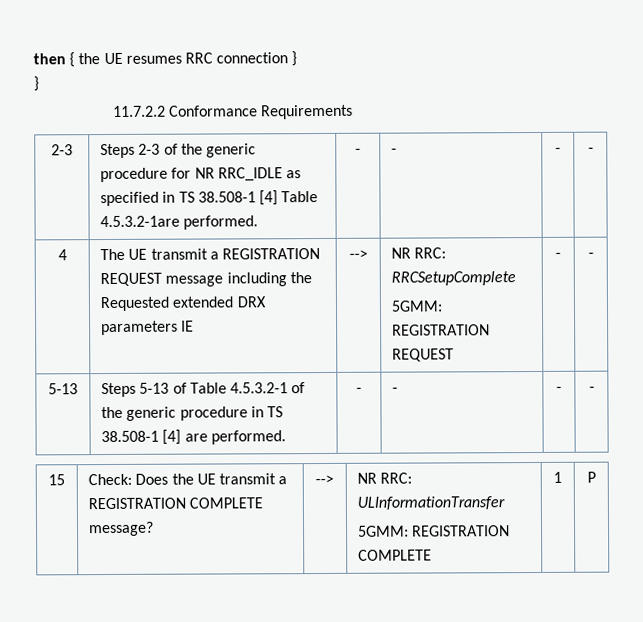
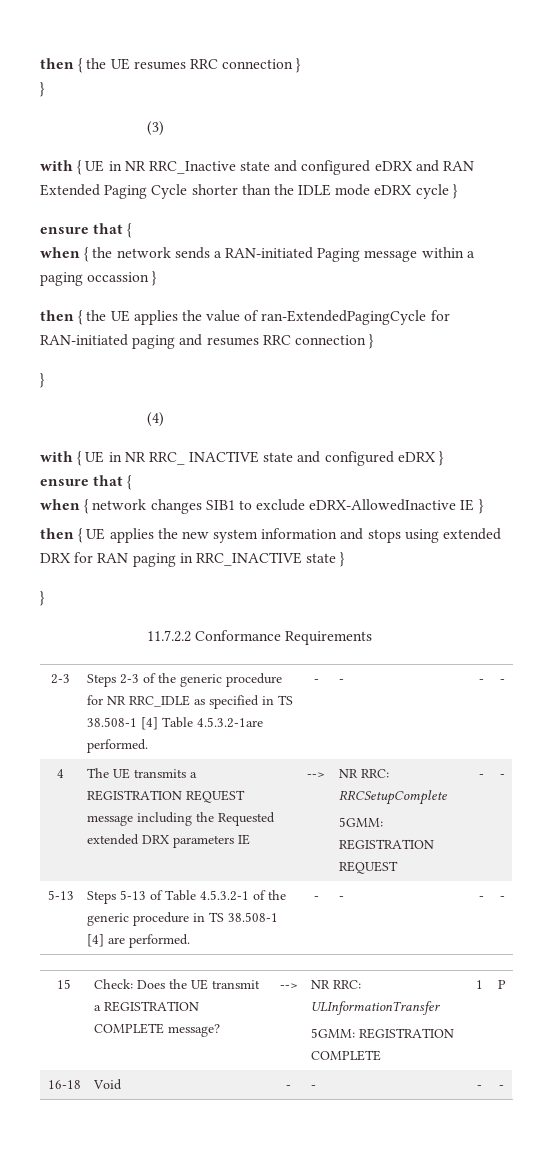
(39, 84) none -> [146,121,164,136] [40,160,475,175] [40,184,458,199] [40,223,133,238] [40,247,475,262] [40,271,158,286] [40,310,450,325] [40,334,375,349] [40,373,45,388] [146,412,164,427] [40,451,445,466] [40,475,133,490] [40,499,484,514] [40,528,502,543] [40,552,346,567] [40,591,45,606] // (3) // with { UE in NR RRC_Inactive state and configured eDRX and RAN Extended Paging Cycle shorter than the IDLE mode eDRX cycle } // ensure that { // when { the network sends a RAN-initiated Paging message within a paging occassion } // then { the UE applies the value of ran-ExtendedPagingCycle for RAN-initiated paging and resumes RRC connection } // } // (4) // with { UE in NR RRC_ INACTIVE state and configured eDRX } // ensure that { // when { network changes SIB1 to exclude eDRX-AllowedInactive IE } // then { UE applies the new system information and stops using extended DRX for RAN paging in RRC_INACTIVE state } // }
[150,248,208,260] transmit -> [133,769,186,778] transmits
(596, 477) none -> [47,1080,81,1089] [92,1079,122,1090] [286,1085,291,1089] [310,1085,316,1089] [477,1085,482,1089] [499,1085,504,1089] // 16-18 | Void | - | - | - | -

